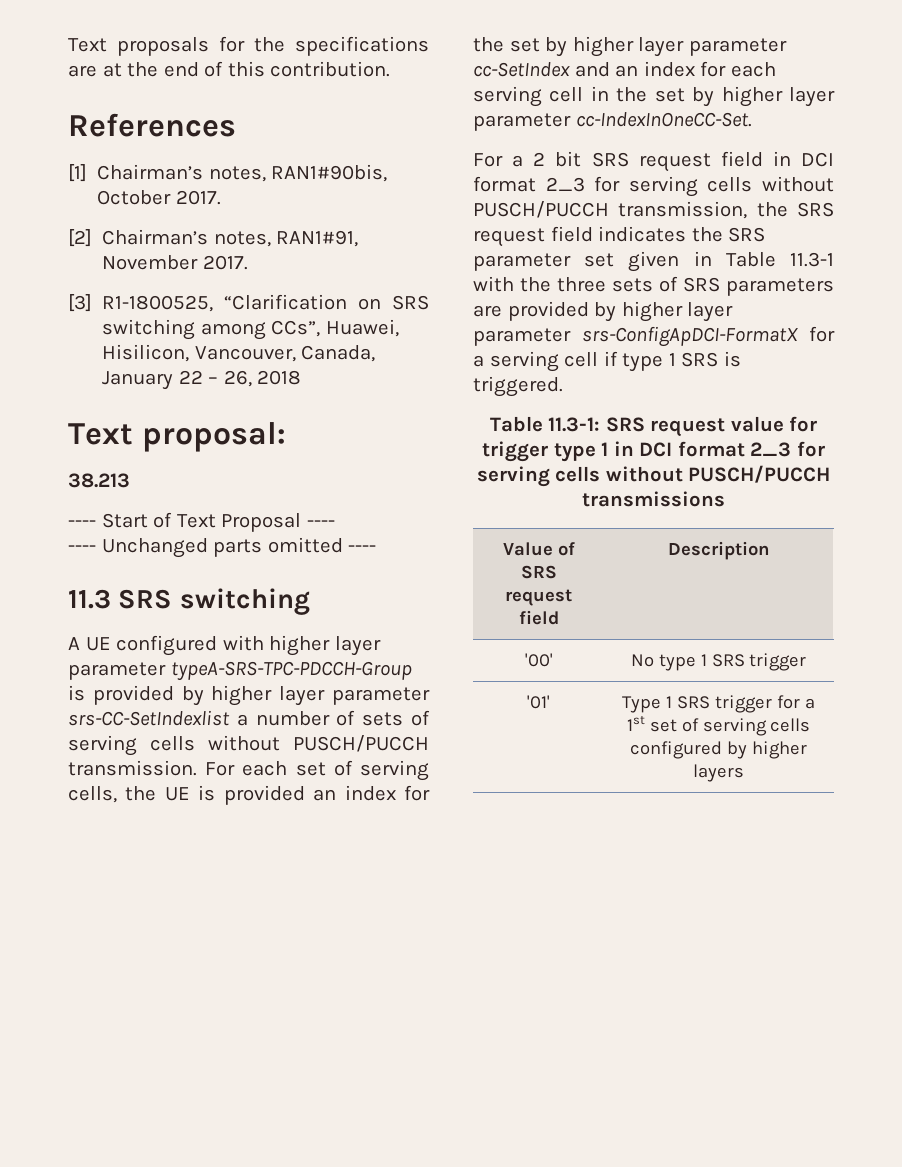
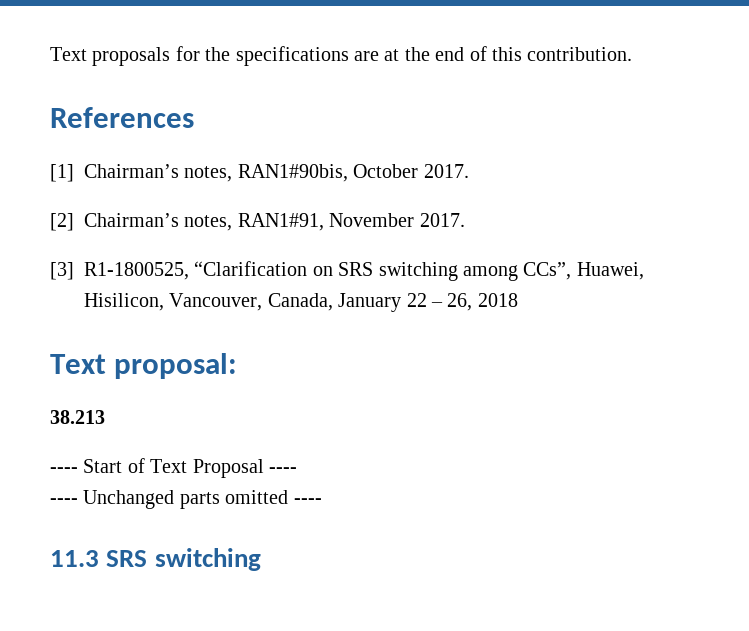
[68,635,381,656] [68,661,412,681] [68,685,431,706] [68,710,431,726] [68,735,429,756] [68,760,429,781] [68,785,430,805] [473,36,787,57] [473,61,776,77] [473,86,835,107] [473,112,752,131] [473,151,834,172] [473,176,834,197] [473,201,834,219] [473,226,766,247] [473,251,834,272] [473,276,834,296] [473,301,734,322] [473,326,835,347] [473,351,741,372] [473,376,563,397] [489,416,818,437] [482,441,825,462] [476,465,831,487] [582,491,725,507] [502,542,575,556] [520,565,557,579] [505,589,572,606] [518,610,559,625] [667,541,770,560] [524,653,553,667] [630,653,807,671] [527,695,550,709] [622,695,815,713] [626,716,811,736] [630,741,807,759] [693,764,744,782] // A UE configured with higher layer parameter typeA-SRS-TPC-PDCCH-Group is provided by higher layer parameter srs-CC-SetIndexlist a number of sets of serving cells without PUSCH/PUCCH transmission. For each set of serving cells, the UE is provided an index for the set by higher layer parameter cc-SetIndex and an index for each serving cell in the set by higher layer parameter cc-IndexInOneCC-Set. // For a 2 bit SRS request field in DCI format 2_3 for serving cells without PUSCH/PUCCH transmission, the SRS request field indicates the SRS parameter set given in Table 11.3-1 with the three sets of SRS parameters are provided by higher layer parameter srs-ConfigApDCI-FormatX for a serving cell if type 1 SRS is triggered. // Table 11.3-1: SRS request value for trigger type 1 in DCI format 2_3 for serving cells without PUSCH/PUCCH transmissions // Value of SRS request field | Description // '00' | No type 1 SRS trigger // '01' | Type 1 SRS trigger for a 1st set of serving cells configured by higher layers -> (261, 559) none

